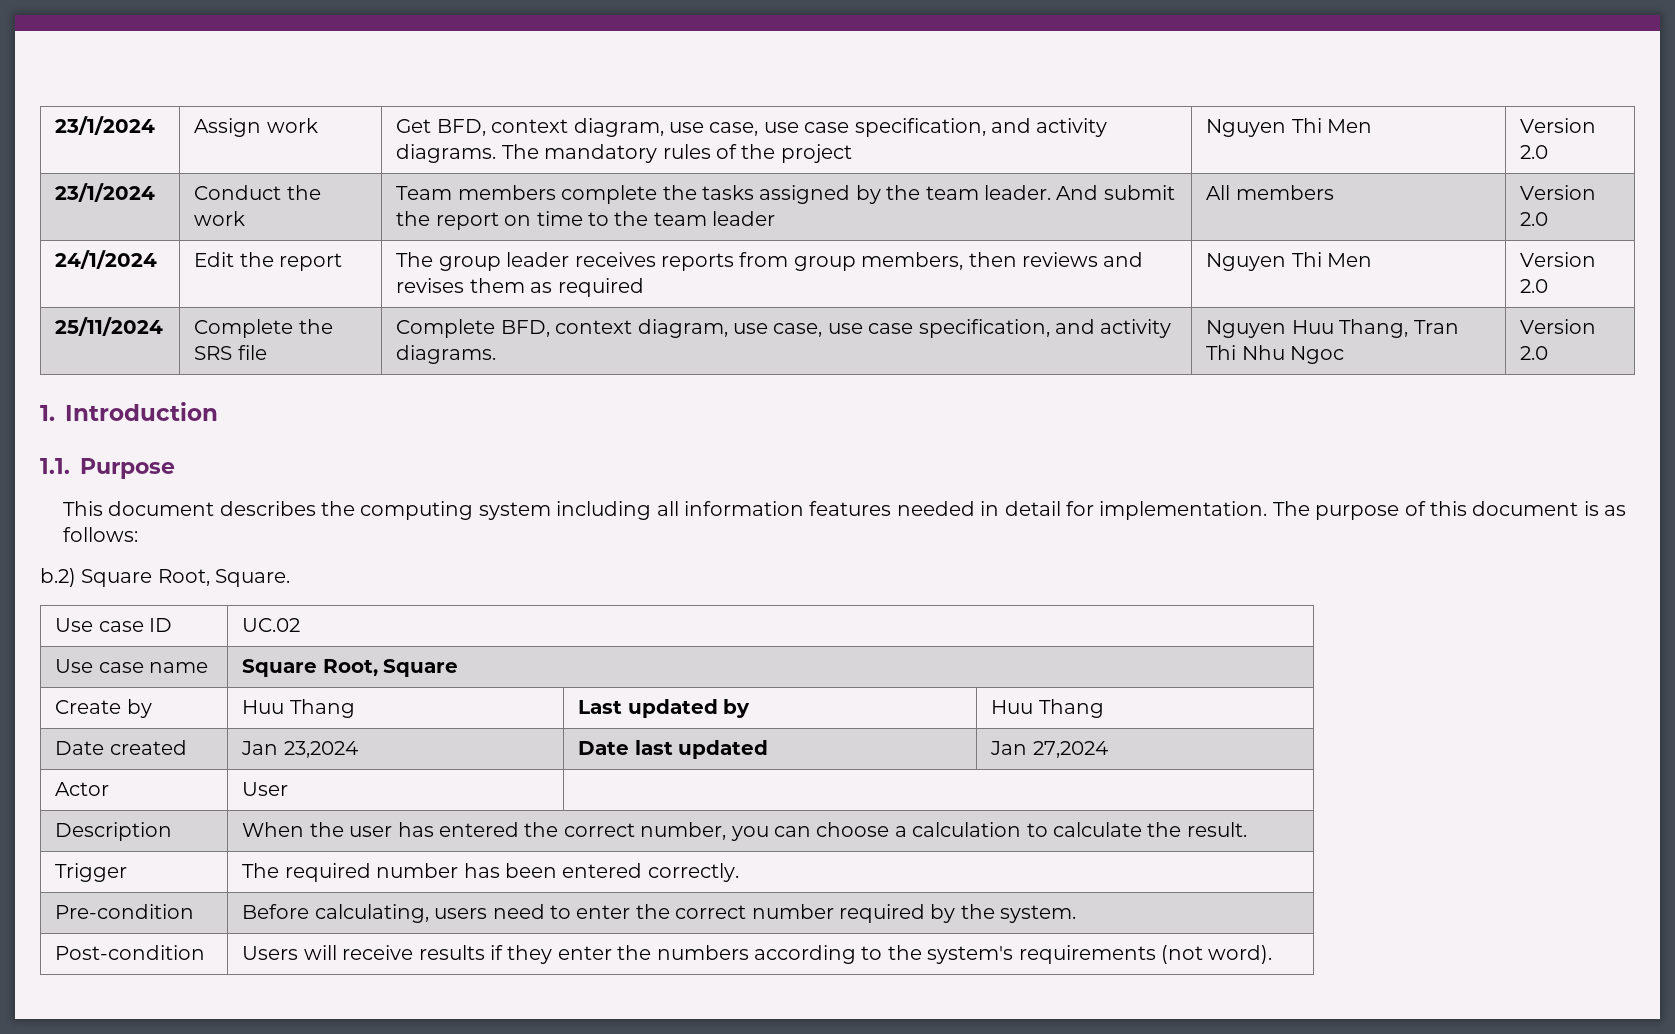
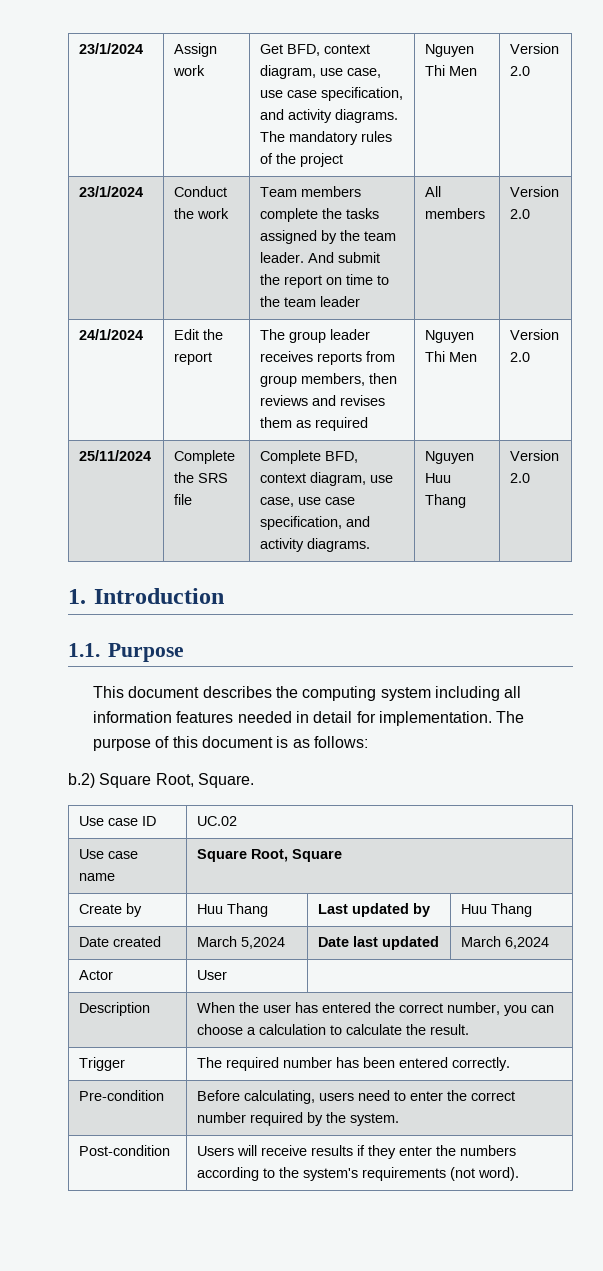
[1339,319,1459,338] [1206,345,1345,364] Thang, Tran Thi Nhu Ngoc -> [425,494,467,508] Thang
[241,741,358,758] Jan 23,2024 -> [197,936,286,949] March 5,2024
[990,741,1108,758] Jan 27,2024 -> [461,936,550,949] March 6,2024

